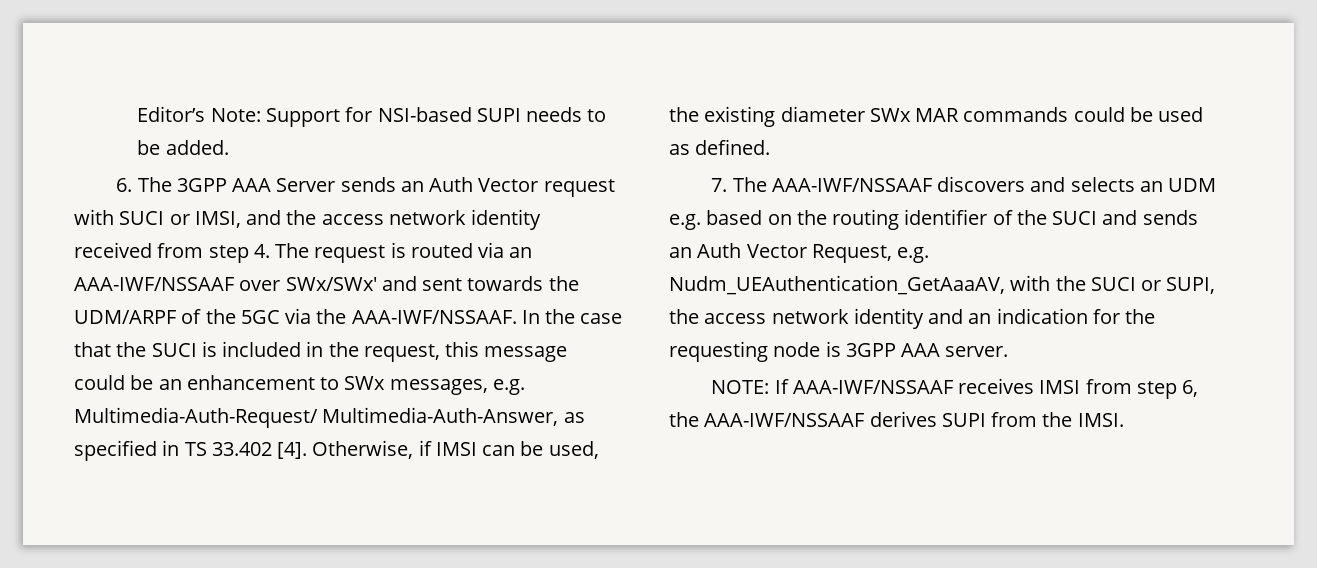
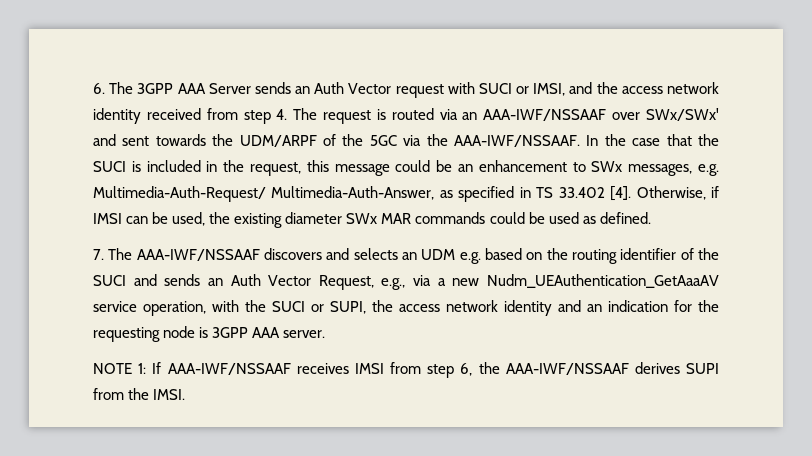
[137,106,607,127] [137,140,229,155] Editor’s Note: Support for NSI-based SUPI needs to be added. // -> (93, 88) none
[897,247,930,263] [669,275,1005,295] e.g. Nudm_UEAuthentication_GetAaaAV, -> [381,274,719,290] [93,301,206,316] e.g., via a new Nudm_UEAuthentication_GetAaaAV service operation,
[711,380,770,394] NOTE: -> [93,363,147,374] NOTE 1:

